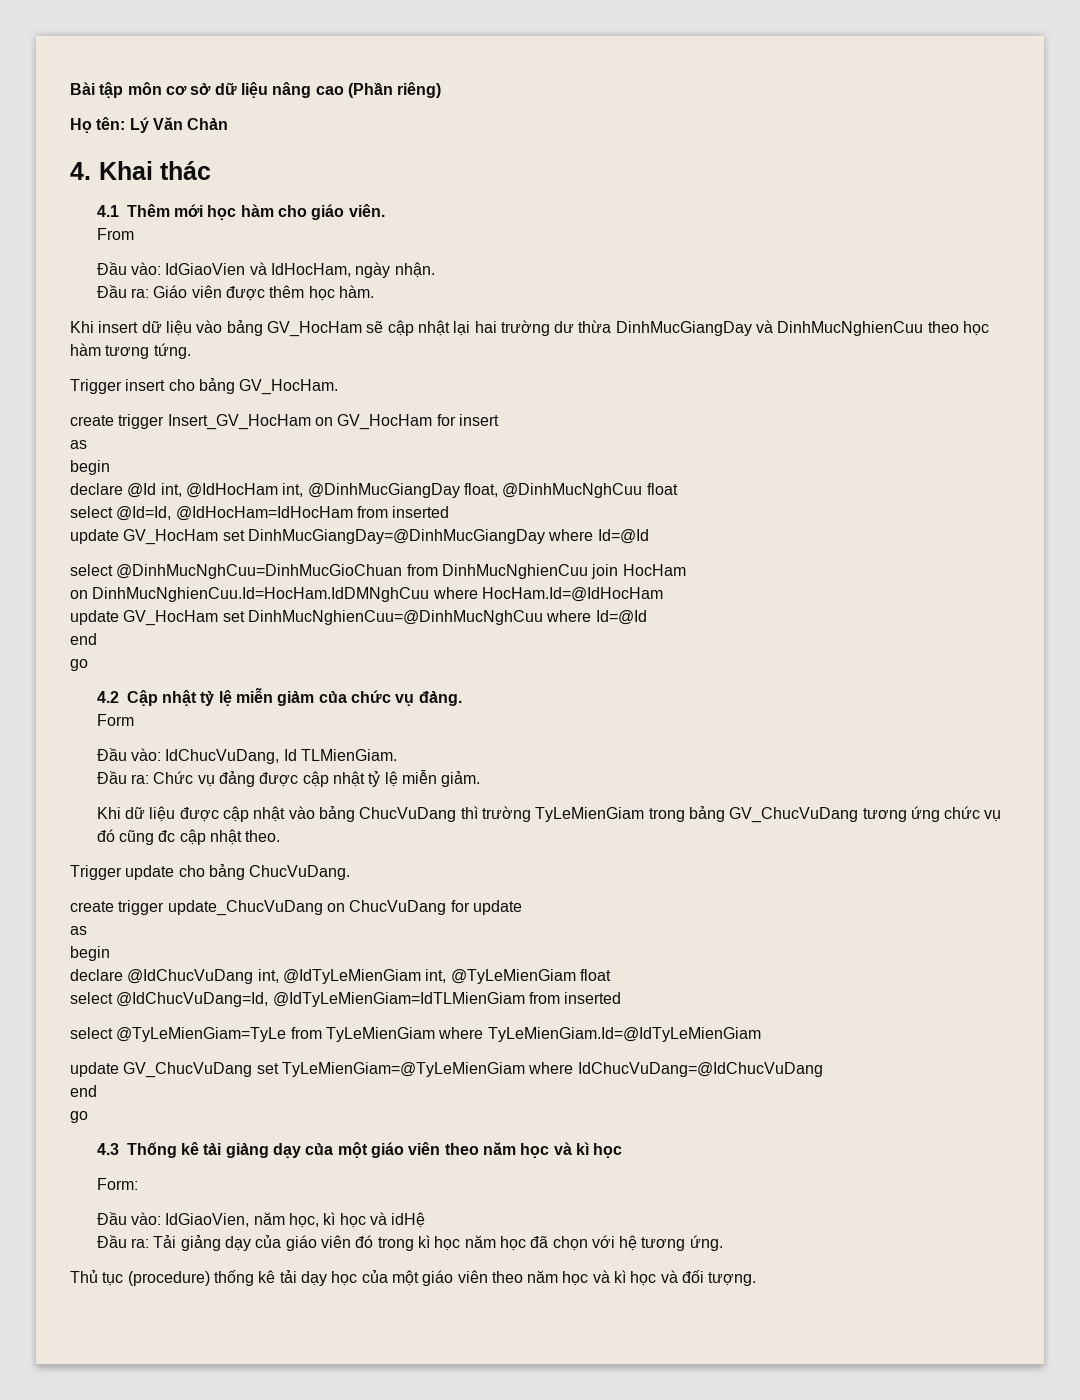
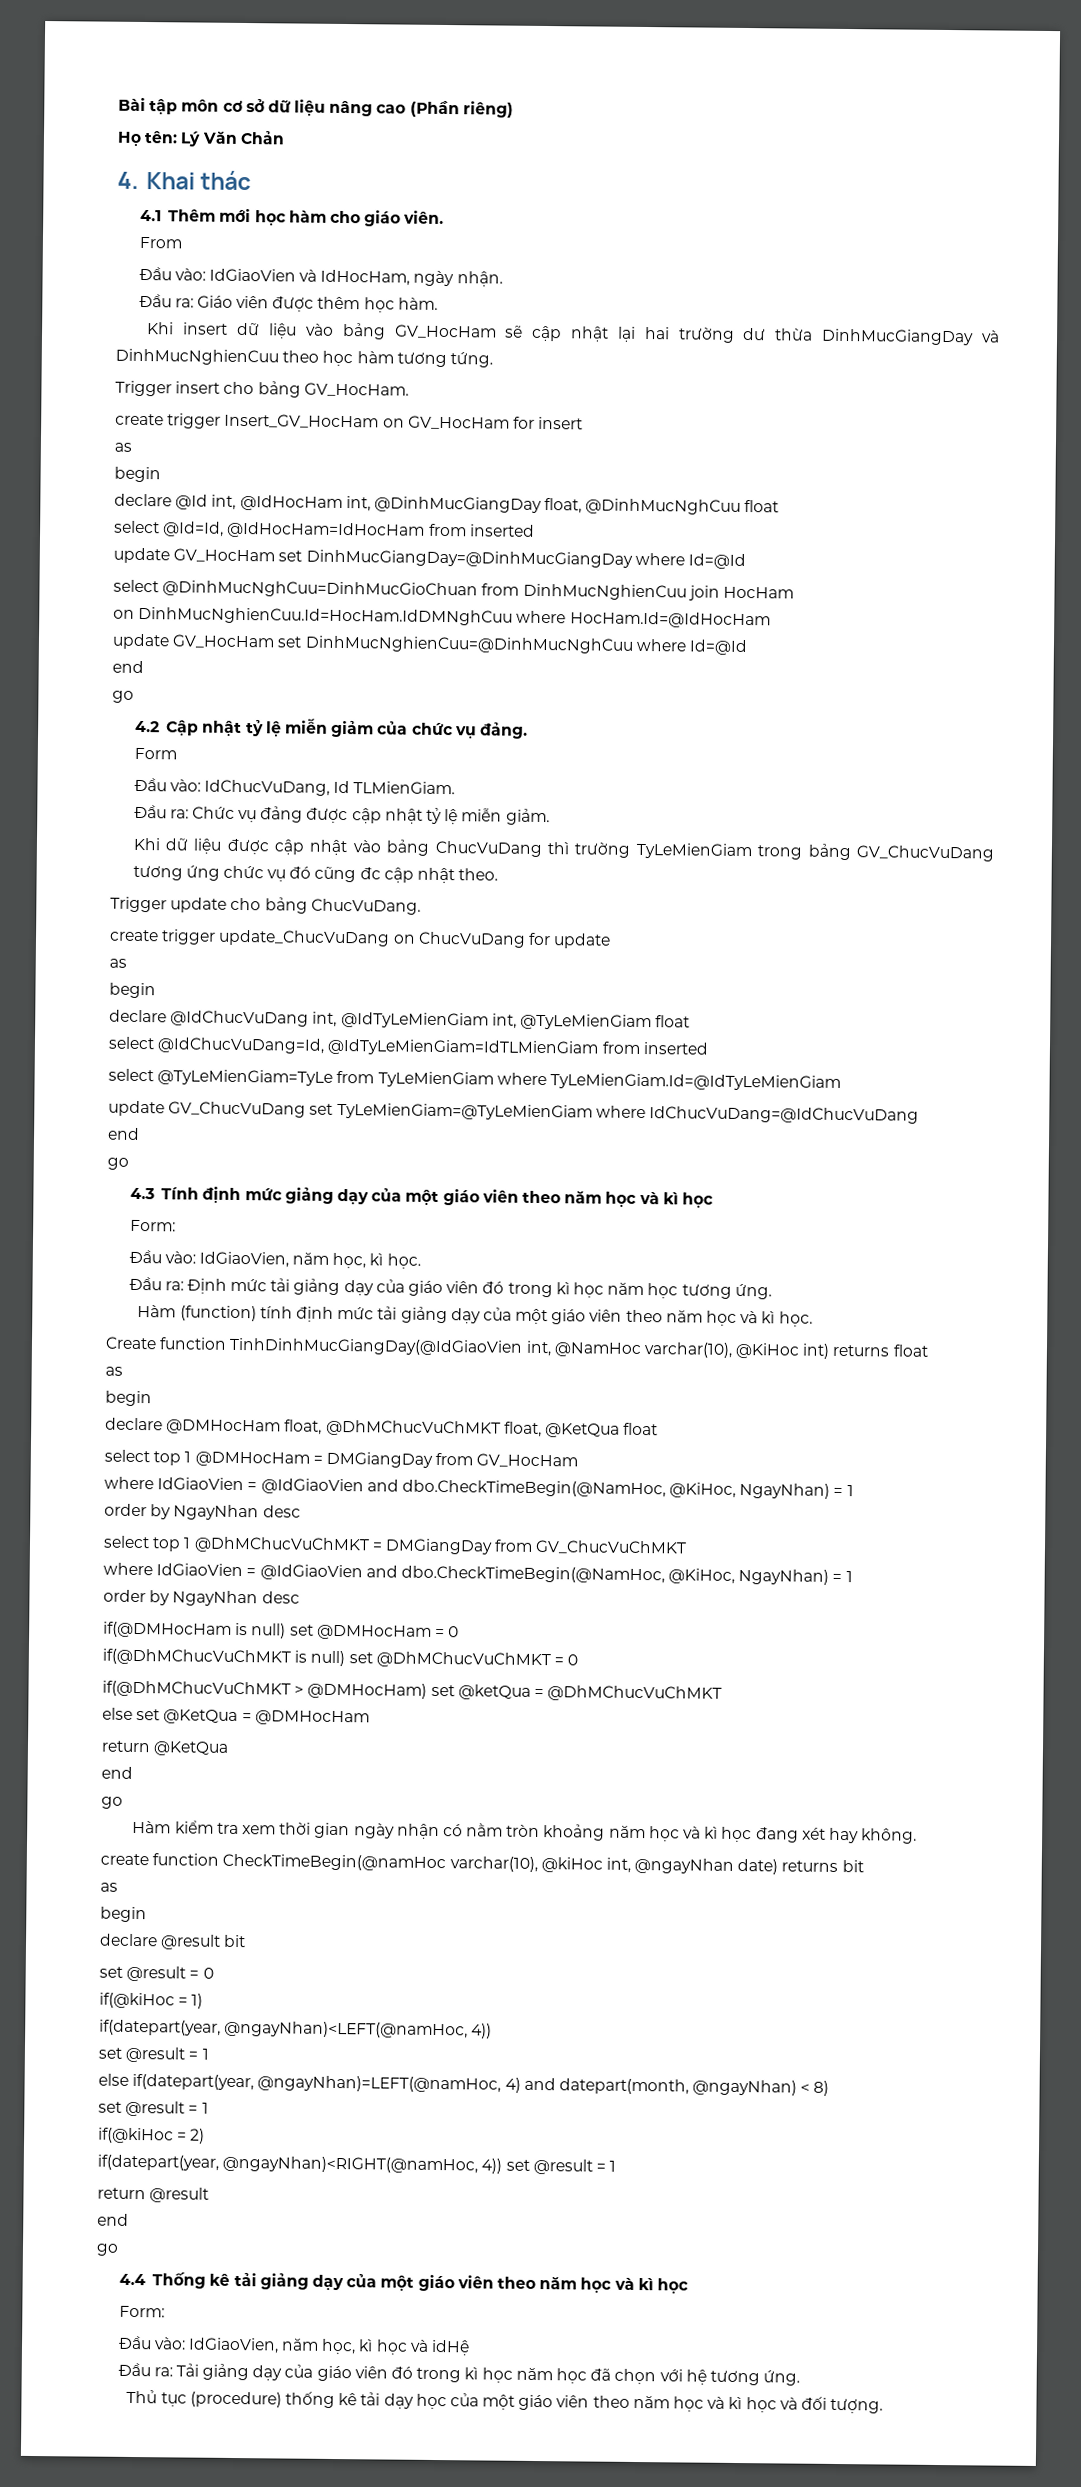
(119, 1149) none -> [161,1186,713,1209] [129,1219,176,1232] [128,1249,421,1269] [128,1276,772,1300] [137,1304,813,1327] [105,1336,929,1359] [105,1366,123,1376] [105,1390,152,1407] [105,1417,659,1438] [104,1449,579,1468] [104,1476,854,1499] [104,1503,301,1521] [103,1535,688,1555] [103,1562,853,1585] [103,1589,300,1607] [103,1621,460,1640] [102,1648,579,1669] [102,1680,723,1702] [102,1707,370,1726] [101,1740,230,1756] [101,1766,133,1779] [101,1796,123,1809] [132,1820,918,1844] [100,1853,864,1875] [100,1882,118,1892] [100,1906,147,1923] [99,1933,247,1950] [99,1965,214,1982] [99,1992,204,2009] [99,2019,493,2039] [98,2046,209,2063] [98,2073,830,2096] [98,2100,209,2117] [98,2127,206,2144] [97,2154,617,2175] [97,2187,210,2203] [97,2213,129,2226] [96,2243,119,2256] [118,2273,146,2286] Tính định mức giảng dạy của một giáo viên theo năm học và kì học // Form: // Đầu vào: IdGiaoVien, năm học, kì học. // Đầu ra: Định mức tải giảng dạy của giáo viên đó trong kì học năm học tương ứng. // Hàm (function) tính định mức tải giảng dạy của một giáo viên theo năm học và kì học. // Create function TinhDinhMucGiangDay(@IdGiaoVien int, @NamHoc varchar(10), @KiHoc int) returns float // as // begin // declare @DMHocHam float, @DhMChucVuChMKT float, @KetQua float // select top 1 @DMHocHam = DMGiangDay from GV_HocHam // where IdGiaoVien = @IdGiaoVien and dbo.CheckTimeBegin(@NamHoc, @KiHoc, NgayNhan) = 1 // order by NgayNhan desc // select top 1 @DhMChucVuChMKT = DMGiangDay from GV_ChucVuChMKT // where IdGiaoVien = @IdGiaoVien and dbo.CheckTimeBegin(@NamHoc, @KiHoc, NgayNhan) = 1 // order by NgayNhan desc // if(@DMHocHam is null) set @DMHocHam = 0 // if(@DhMChucVuChMKT is null) set @DhMChucVuChMKT = 0 // if(@DhMChucVuChMKT > @DMHocHam) set @ketQua = @DhMChucVuChMKT // else set @KetQua = @DMHocHam // return @KetQua // end // go // Hàm kiểm tra xem thời gian ngày nhận có nằm tròn khoảng năm học và kì học đang xét hay không. // create function CheckTimeBegin(@namHoc varchar(10), @kiHoc int, @ngayNhan date) returns bit // as // begin // declare @result bit // set @result = 0 // if(@kiHoc = 1) // if(datepart(year, @ngayNhan)<LEFT(@namHoc, 4)) // set @result = 1 // else if(datepart(year, @ngayNhan)=LEFT(@namHoc, 4) and datepart(month, @ngayNhan) < 8) // set @result = 1 // if(@kiHoc = 2) // if(datepart(year, @ngayNhan)<RIGHT(@namHoc, 4)) set @result = 1 // return @result // end // go // 4.4

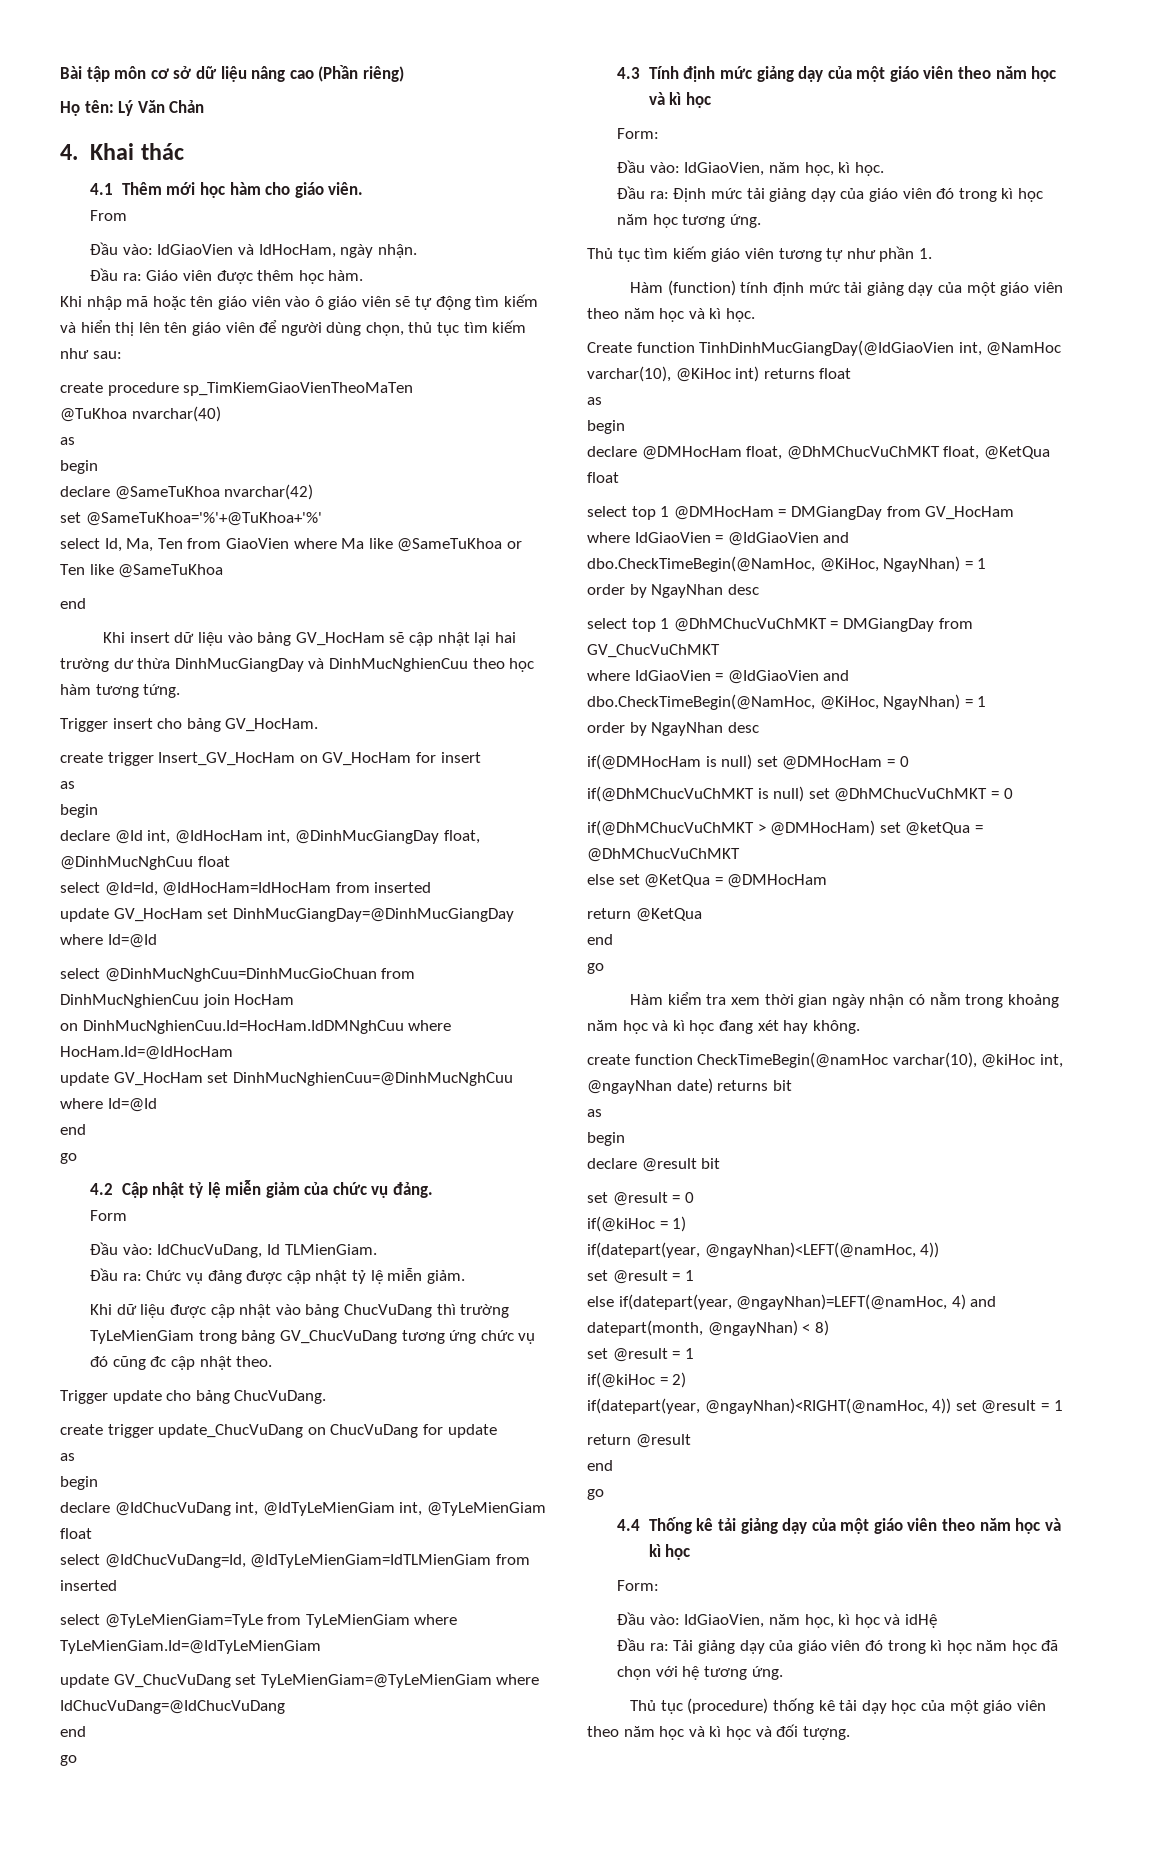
(438, 303) none -> [60,294,538,310] [60,320,527,336] [60,348,122,359] [60,382,414,396] [60,406,221,422] [60,437,75,445] [60,460,98,474] [60,484,314,500] [60,512,322,526] [60,538,522,552] [60,564,224,578] [60,598,86,609] // Khi nhập mã hoặc tên giáo viên vào ô giáo viên sẽ tự động tìm kiếm và hiển thị lên tên giáo viên để người dùng chọn, thủ tục tìm kiếm như sau: // create procedure sp_TimKiemGiaoVienTheoMaTen // @TuKhoa nvarchar(40) // as // begin // declare @SameTuKhoa nvarchar(42) // set @SameTuKhoa='%'+@TuKhoa+'%' // select Id, Ma, Ten from GiaoVien where Ma like @SameTuKhoa or Ten like @SameTuKhoa // end
(772, 1291) none -> [587,246,932,262] // Thủ tục tìm kiếm giáo viên tương tự như phần 1.
[506,1824,541,1838] tròn -> [965,994,1004,1008] trong

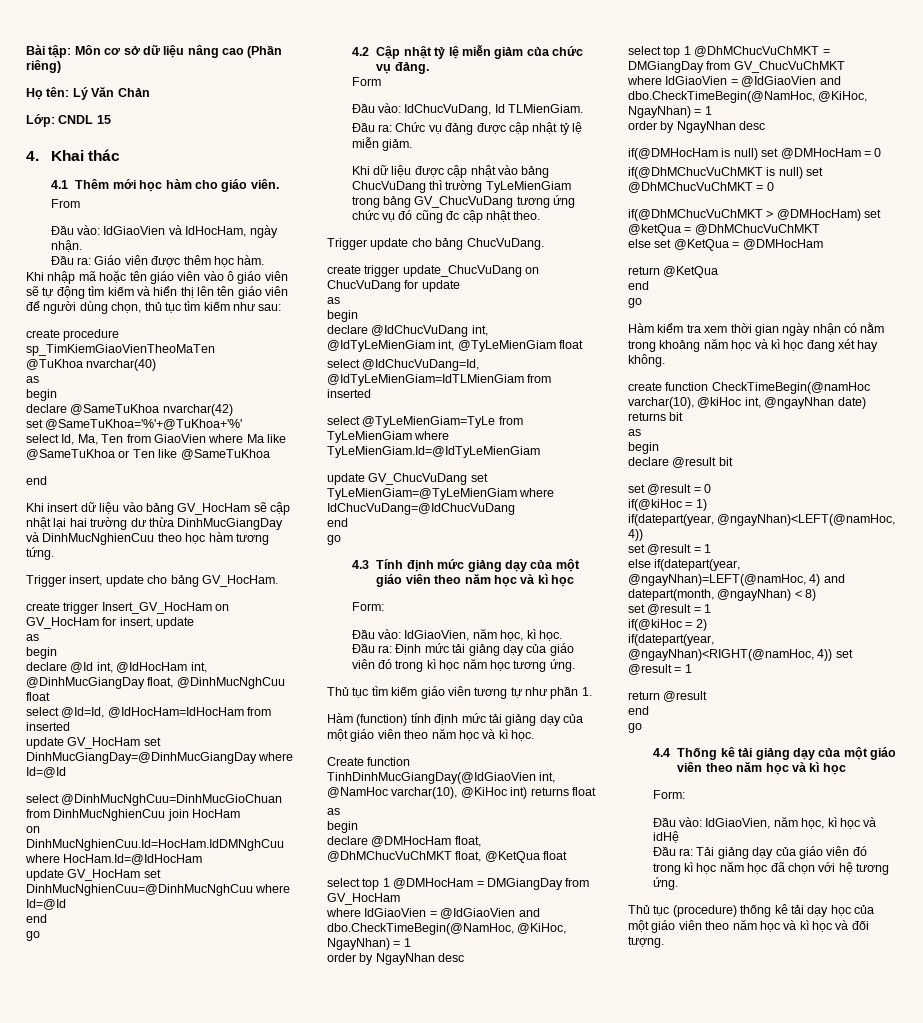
[86,66,147,82] tập môn -> [48,45,101,58] tập: Môn
(205, 106) none -> [26,114,111,127] // Lớp: CNDL 15
[112,718,153,729] insert -> [69,575,144,587] insert, update
[440,752,481,763] insert -> [119,617,195,629] insert, update

